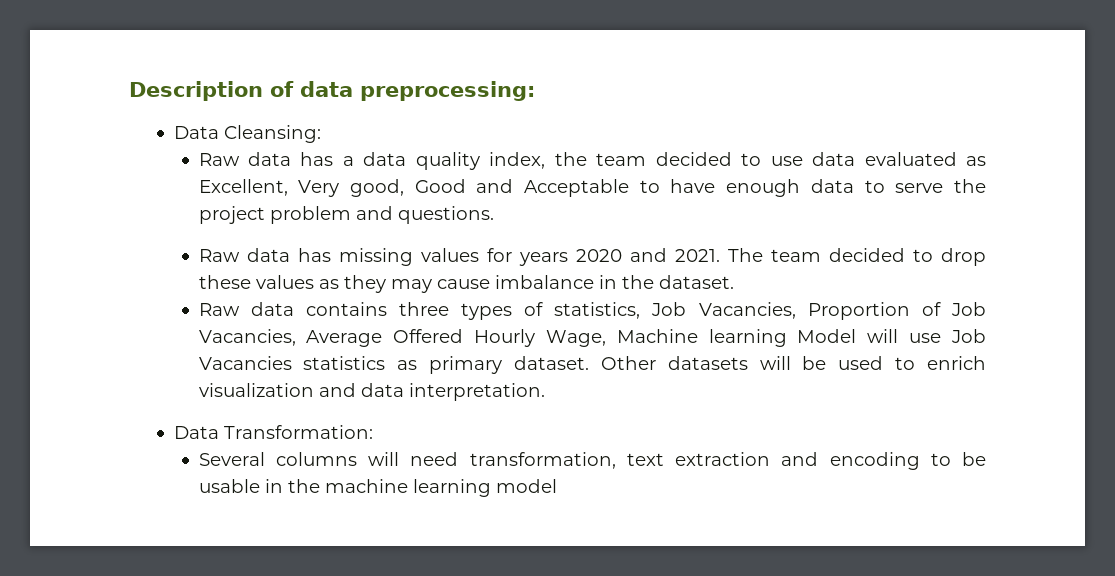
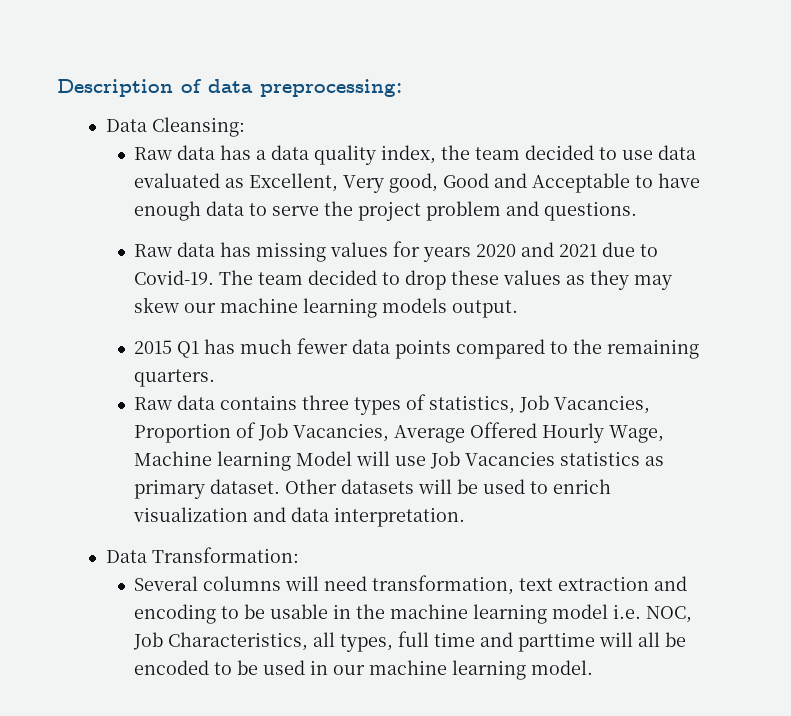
[674,249,720,262] 2021. -> [559,242,659,257] [134,270,215,285] 2021 due to Covid-19.
[436,275,734,289] cause imbalance in the dataset. -> [134,297,519,318] [134,338,700,359] [134,369,216,387] skew our machine learning models output. // 2015 Q1 has much fewer data points compared to the remaining quarters.
(557, 486) none -> [613,604,693,623] [133,631,687,652] [134,660,594,680] i.e. NOC, Job Characteristics, all types, full time and parttime will all be encoded to be used in our machine learning model.

